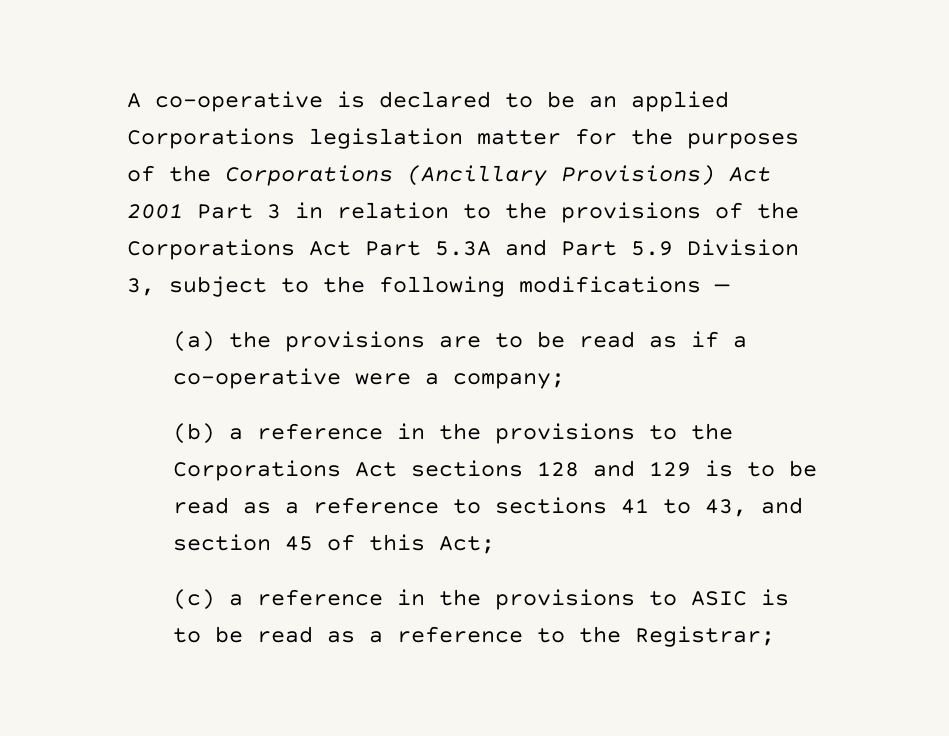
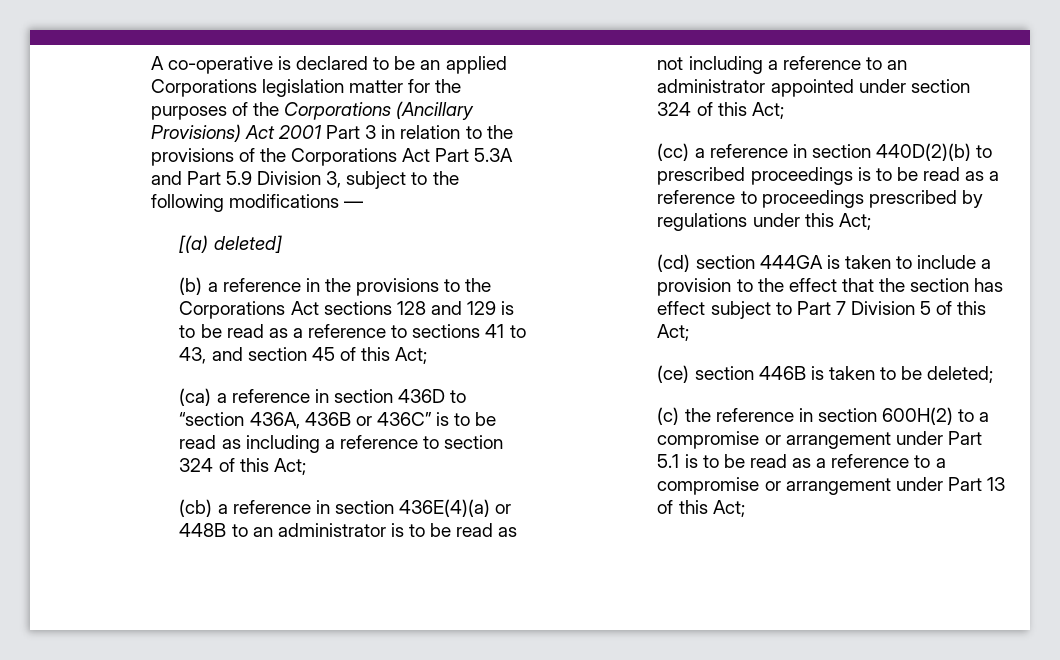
[172,331,747,352] [172,368,565,389] (a) the provisions are to be read as if a co-operative were a company; -> [179,235,282,253] [(a) deleted]
[172,589,789,610] [172,626,775,647] (c) a reference in the provisions to ASIC is to be read as a reference to the Registrar; -> [179,388,467,406] [179,412,497,429] [179,435,504,453] [179,458,306,475] [179,499,512,517] [179,523,518,537] [657,56,908,74] [657,79,970,97] [657,102,784,119] [657,143,993,161] [657,167,1000,185] [657,190,983,208] [657,213,871,231] [657,254,992,272] [657,278,1004,296] [657,301,987,319] [657,324,690,341] [657,365,994,383] [657,407,990,425] [657,431,982,449] [657,454,946,468] [657,477,1006,495] [657,500,745,517] (ca) a reference in section 436D to “section 436A, 436B or 436C” is to be read as including a reference to section 324 of this Act; // (cb) a reference in section 436E(4)(a) or 448B to an administrator is to be read as not including a reference to an administrator appointed under section 324 of this Act; // (cc) a reference in section 440D(2)(b) to prescribed proceedings is to be read as a reference to proceedings prescribed by regulations under this Act; // (cd) section 444GA is taken to include a provision to the effect that the section has effect subject to Part 7 Division 5 of this Act; // (ce) section 446B is taken to be deleted; // (c) the reference in section 600H(2) to a compromise or arrangement under Part 5.1 is to be read as a reference to a compromise or arrangement under Part 13 of this Act;

